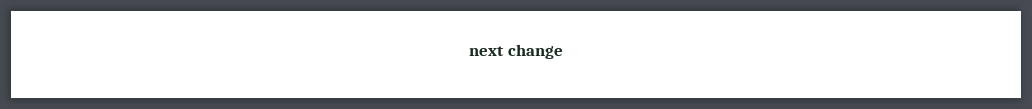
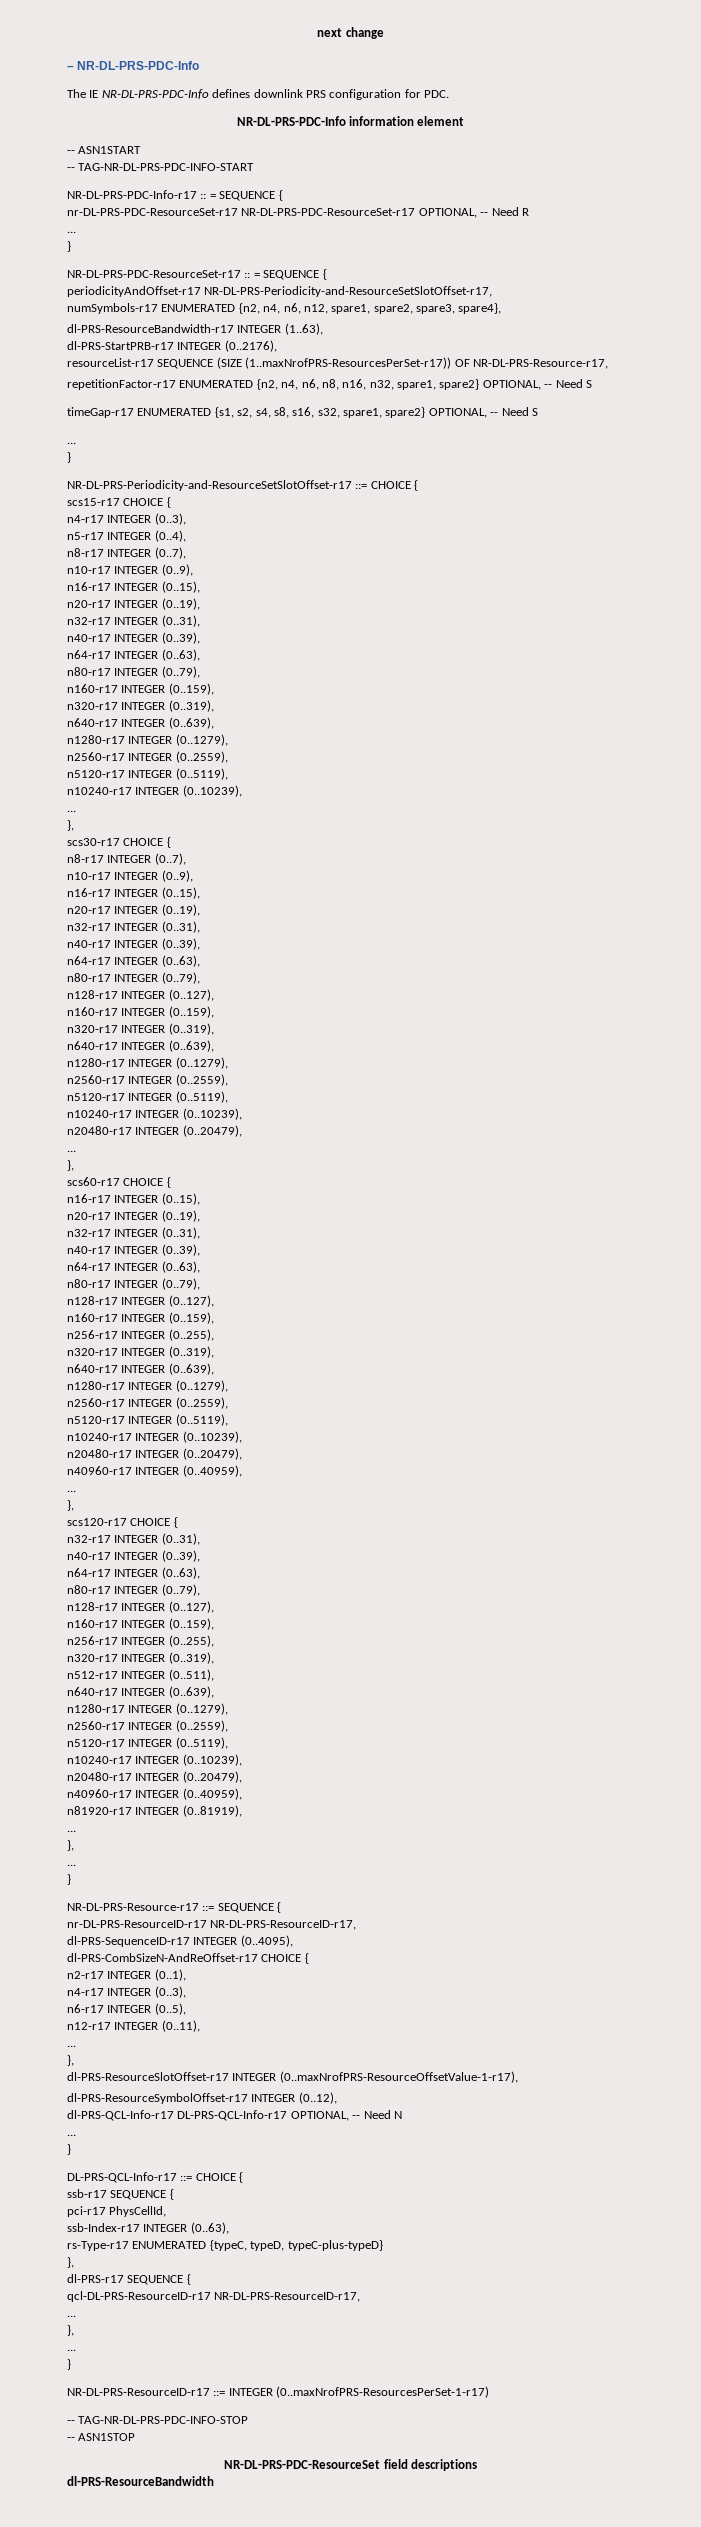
(563, 51) none -> [67,61,200,70] [67,89,449,100] [236,116,465,126] [67,146,142,154] [67,163,255,171] [67,190,283,201] [67,207,529,218] [67,231,76,233] [67,241,71,252] [67,269,327,280] [67,286,493,297] [67,303,502,314] [67,323,323,335] [67,340,277,352] [67,357,608,369] [67,379,592,390] [67,407,538,418] [67,442,76,444] [67,452,71,463] [67,480,419,491] [67,497,171,508] [67,513,186,525] [67,530,186,542] [67,547,186,559] [67,564,193,576] [67,581,200,593] [67,598,200,610] [67,615,200,627] [67,632,200,644] [67,649,200,661] [67,666,200,678] [67,683,214,695] [67,700,214,712] [67,717,214,729] [67,734,228,746] [67,751,228,763] [67,768,228,780] [67,785,242,797] [67,810,76,812] [67,820,74,831] [67,837,171,848] [67,853,186,865] [67,870,193,882] [67,887,200,899] [67,904,200,916] [67,921,200,933] [67,938,200,950] [67,955,200,967] [67,972,200,984] [67,989,214,1001] [67,1006,214,1018] [67,1023,214,1035] [67,1040,214,1052] [67,1057,228,1069] [67,1074,228,1086] [67,1091,228,1103] [67,1108,242,1120] [67,1125,242,1137] [67,1150,76,1152] [67,1160,74,1171] [67,1177,171,1188] [67,1193,200,1205] [67,1210,200,1222] [67,1227,200,1239] [67,1244,200,1256] [67,1261,200,1273] [67,1278,200,1290] [67,1295,214,1307] [67,1312,214,1324] [67,1329,214,1341] [67,1346,214,1358] [67,1363,214,1375] [67,1380,228,1392] [67,1397,228,1409] [67,1414,228,1426] [67,1431,242,1443] [67,1448,242,1460] [67,1465,242,1477] [67,1490,76,1492] [67,1500,74,1511] [67,1517,178,1528] [67,1533,200,1545] [67,1550,200,1562] [67,1567,200,1579] [67,1584,200,1596] [67,1601,214,1613] [67,1618,214,1630] [67,1635,214,1647] [67,1652,214,1664] [67,1669,214,1681] [67,1686,214,1698] [67,1703,228,1715] [67,1720,228,1732] [67,1737,228,1749] [67,1754,242,1766] [67,1771,242,1783] [67,1788,242,1800] [67,1805,242,1817] [67,1830,76,1832] [67,1840,74,1851] [67,1864,76,1866] [67,1874,71,1885] [67,1902,282,1913] [67,1920,357,1930] [67,1935,293,1947] [67,1953,309,1964] [67,1969,186,1981] [67,1986,186,1998] [67,2003,186,2015] [67,2020,200,2032] [67,2045,76,2047] [67,2055,74,2066] [67,2071,518,2083] [67,2092,337,2104] [67,2110,402,2121] [67,2134,76,2136] [67,2144,71,2155] [67,2172,244,2183] [67,2189,174,2200] [67,2206,167,2217] [67,2222,229,2234] [67,2240,383,2251] [67,2257,74,2268] [67,2274,191,2285] [67,2291,361,2302] [67,2315,76,2317] [67,2325,74,2336] [67,2349,76,2351] [67,2359,71,2370] [67,2386,490,2398] [67,2416,249,2424] [67,2433,136,2441] [224,2459,477,2471] [67,2476,214,2486] // – NR-DL-PRS-PDC-Info // The IE NR-DL-PRS-PDC-Info defines downlink PRS configuration for PDC. // NR-DL-PRS-PDC-Info information element // -- ASN1START // -- TAG-NR-DL-PRS-PDC-INFO-START // NR-DL-PRS-PDC-Info-r17 :: = SEQUENCE { // nr-DL-PRS-PDC-ResourceSet-r17 NR-DL-PRS-PDC-ResourceSet-r17 OPTIONAL, -- Need R // ... // } // NR-DL-PRS-PDC-ResourceSet-r17 :: = SEQUENCE { // periodicityAndOffset-r17 NR-DL-PRS-Periodicity-and-ResourceSetSlotOffset-r17, // numSymbols-r17 ENUMERATED {n2, n4, n6, n12, spare1, spare2, spare3, spare4}, // dl-PRS-ResourceBandwidth-r17 INTEGER (1..63), // dl-PRS-StartPRB-r17 INTEGER (0..2176), // resourceList-r17 SEQUENCE (SIZE (1..maxNrofPRS-ResourcesPerSet-r17)) OF NR-DL-PRS-Resource-r17, // repetitionFactor-r17 ENUMERATED {n2, n4, n6, n8, n16, n32, spare1, spare2} OPTIONAL, -- Need S // timeGap-r17 ENUMERATED {s1, s2, s4, s8, s16, s32, spare1, spare2} OPTIONAL, -- Need S // ... // } // NR-DL-PRS-Periodicity-and-ResourceSetSlotOffset-r17 ::= CHOICE { // scs15-r17 CHOICE { // n4-r17 INTEGER (0..3), // n5-r17 INTEGER (0..4), // n8-r17 INTEGER (0..7), // n10-r17 INTEGER (0..9), // n16-r17 INTEGER (0..15), // n20-r17 INTEGER (0..19), // n32-r17 INTEGER (0..31), // n40-r17 INTEGER (0..39), // n64-r17 INTEGER (0..63), // n80-r17 INTEGER (0..79), // n160-r17 INTEGER (0..159), // n320-r17 INTEGER (0..319), // n640-r17 INTEGER (0..639), // n1280-r17 INTEGER (0..1279), // n2560-r17 INTEGER (0..2559), // n5120-r17 INTEGER (0..5119), // n10240-r17 INTEGER (0..10239), // ... // }, // scs30-r17 CHOICE { // n8-r17 INTEGER (0..7), // n10-r17 INTEGER (0..9), // n16-r17 INTEGER (0..15), // n20-r17 INTEGER (0..19), // n32-r17 INTEGER (0..31), // n40-r17 INTEGER (0..39), // n64-r17 INTEGER (0..63), // n80-r17 INTEGER (0..79), // n128-r17 INTEGER (0..127), // n160-r17 INTEGER (0..159), // n320-r17 INTEGER (0..319), // n640-r17 INTEGER (0..639), // n1280-r17 INTEGER (0..1279), // n2560-r17 INTEGER (0..2559), // n5120-r17 INTEGER (0..5119), // n10240-r17 INTEGER (0..10239), // n20480-r17 INTEGER (0..20479), // ... // }, // scs60-r17 CHOICE { // n16-r17 INTEGER (0..15), // n20-r17 INTEGER (0..19), // n32-r17 INTEGER (0..31), // n40-r17 INTEGER (0..39), // n64-r17 INTEGER (0..63), // n80-r17 INTEGER (0..79), // n128-r17 INTEGER (0..127), // n160-r17 INTEGER (0..159), // n256-r17 INTEGER (0..255), // n320-r17 INTEGER (0..319), // n640-r17 INTEGER (0..639), // n1280-r17 INTEGER (0..1279), // n2560-r17 INTEGER (0..2559), // n5120-r17 INTEGER (0..5119), // n10240-r17 INTEGER (0..10239), // n20480-r17 INTEGER (0..20479), // n40960-r17 INTEGER (0..40959), // ... // }, // scs120-r17 CHOICE { // n32-r17 INTEGER (0..31), // n40-r17 INTEGER (0..39), // n64-r17 INTEGER (0..63), // n80-r17 INTEGER (0..79), // n128-r17 INTEGER (0..127), // n160-r17 INTEGER (0..159), // n256-r17 INTEGER (0..255), // n320-r17 INTEGER (0..319), // n512-r17 INTEGER (0..511), // n640-r17 INTEGER (0..639), // n1280-r17 INTEGER (0..1279), // n2560-r17 INTEGER (0..2559), // n5120-r17 INTEGER (0..5119), // n10240-r17 INTEGER (0..10239), // n20480-r17 INTEGER (0..20479), // n40960-r17 INTEGER (0..40959), // n81920-r17 INTEGER (0..81919), // ... // }, // ... // } // NR-DL-PRS-Resource-r17 ::= SEQUENCE { // nr-DL-PRS-ResourceID-r17 NR-DL-PRS-ResourceID-r17, // dl-PRS-SequenceID-r17 INTEGER (0..4095), // dl-PRS-CombSizeN-AndReOffset-r17 CHOICE { // n2-r17 INTEGER (0..1), // n4-r17 INTEGER (0..3), // n6-r17 INTEGER (0..5), // n12-r17 INTEGER (0..11), // ... // }, // dl-PRS-ResourceSlotOffset-r17 INTEGER (0..maxNrofPRS-ResourceOffsetValue-1-r17), // dl-PRS-ResourceSymbolOffset-r17 INTEGER (0..12), // dl-PRS-QCL-Info-r17 DL-PRS-QCL-Info-r17 OPTIONAL, -- Need N // ... // } // DL-PRS-QCL-Info-r17 ::= CHOICE { // ssb-r17 SEQUENCE { // pci-r17 PhysCellId, // ssb-Index-r17 INTEGER (0..63), // rs-Type-r17 ENUMERATED {typeC, typeD, typeC-plus-typeD} // }, // dl-PRS-r17 SEQUENCE { // qcl-DL-PRS-ResourceID-r17 NR-DL-PRS-ResourceID-r17, // ... // }, // ... // } // NR-DL-PRS-ResourceID-r17 ::= INTEGER (0..maxNrofPRS-ResourcesPerSet-1-r17) // -- TAG-NR-DL-PRS-PDC-INFO-STOP // -- ASN1STOP // NR-DL-PRS-PDC-ResourceSet field descriptions // dl-PRS-ResourceBandwidth

